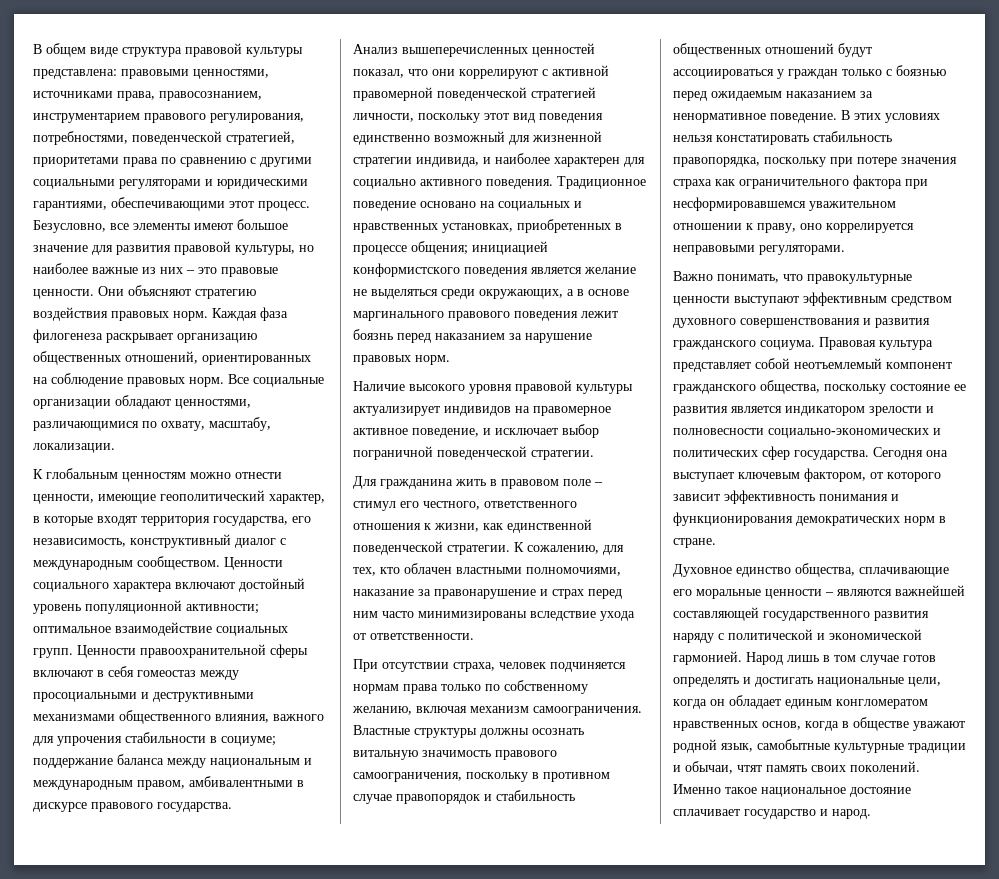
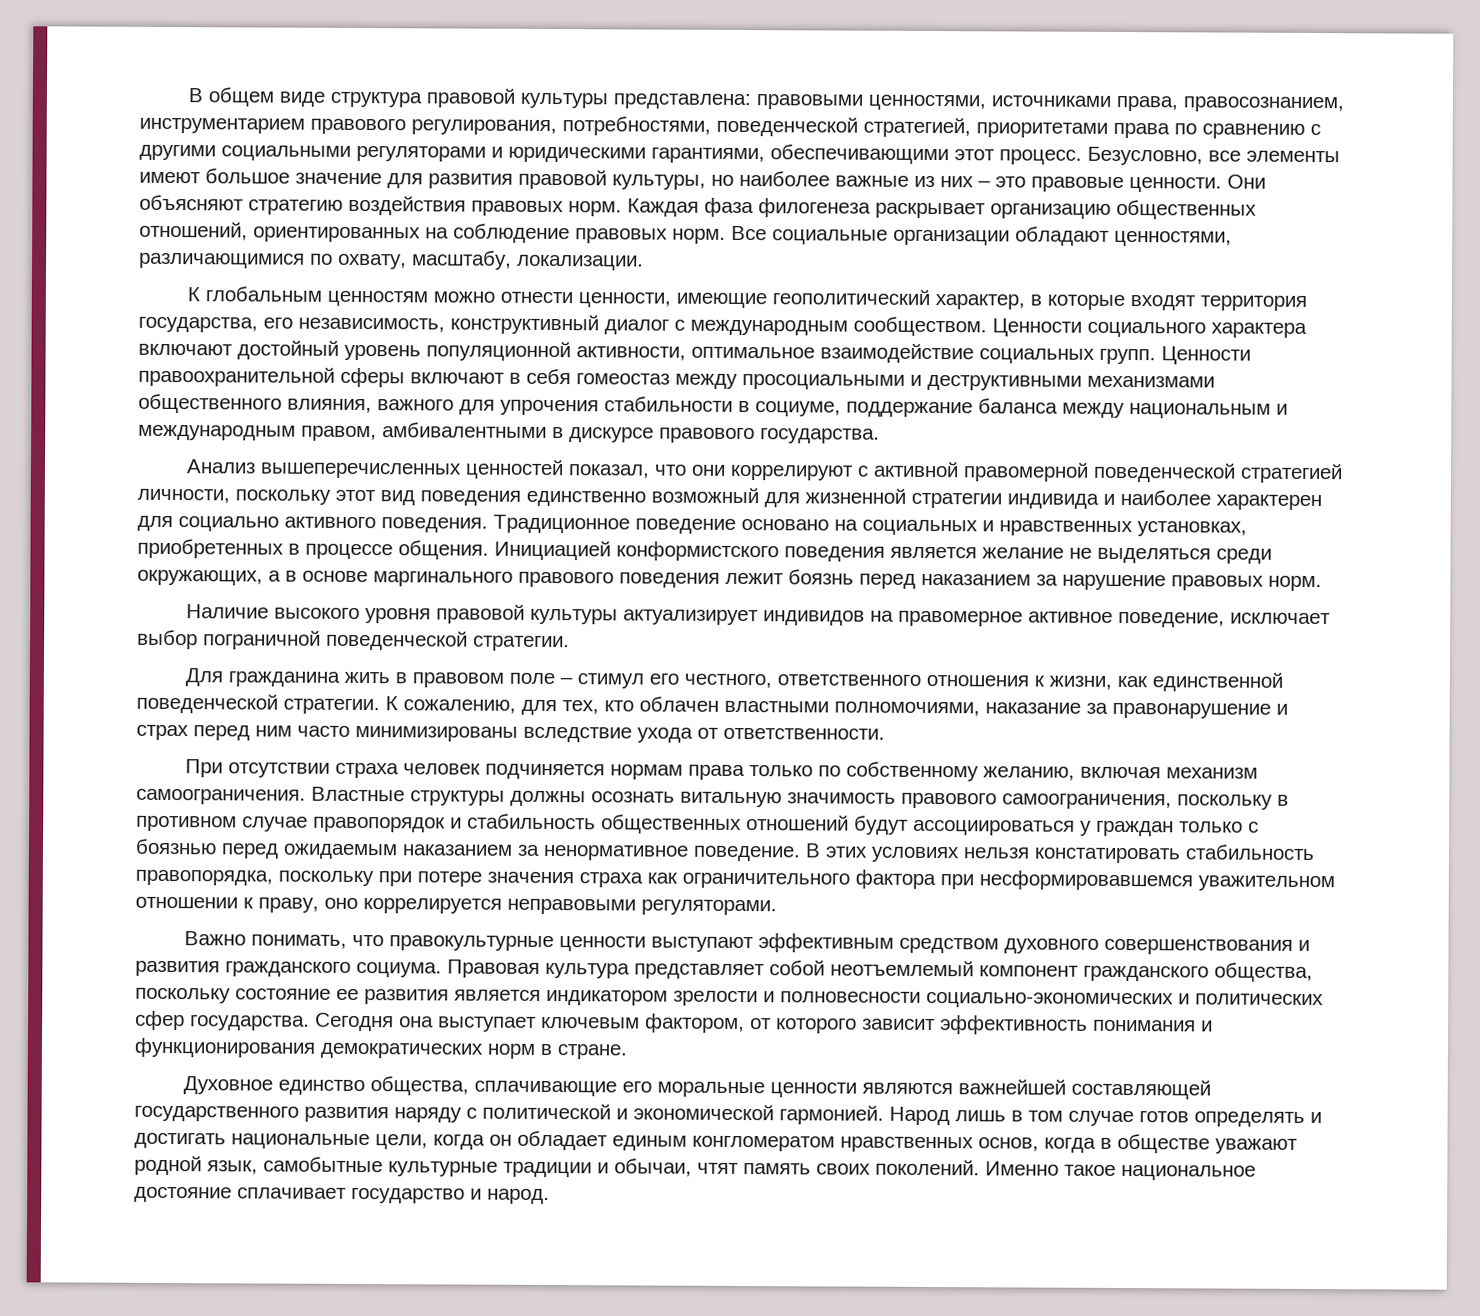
[186,604,259,614] активности; -> [576,346,686,361] активности,
[221,736,276,746] социуме; -> [755,401,841,417] социуме,
[416,157,479,167] индивида, -> [1007,493,1099,509] индивида
[411,241,548,255] общения; инициацией -> [398,540,611,561] общения. Инициацией
[483,428,491,435] и -> (1226, 619) none
[453,662,495,672] страха, -> [335,762,400,779] страха
[825,592,834,596] – -> (858, 1090) none

